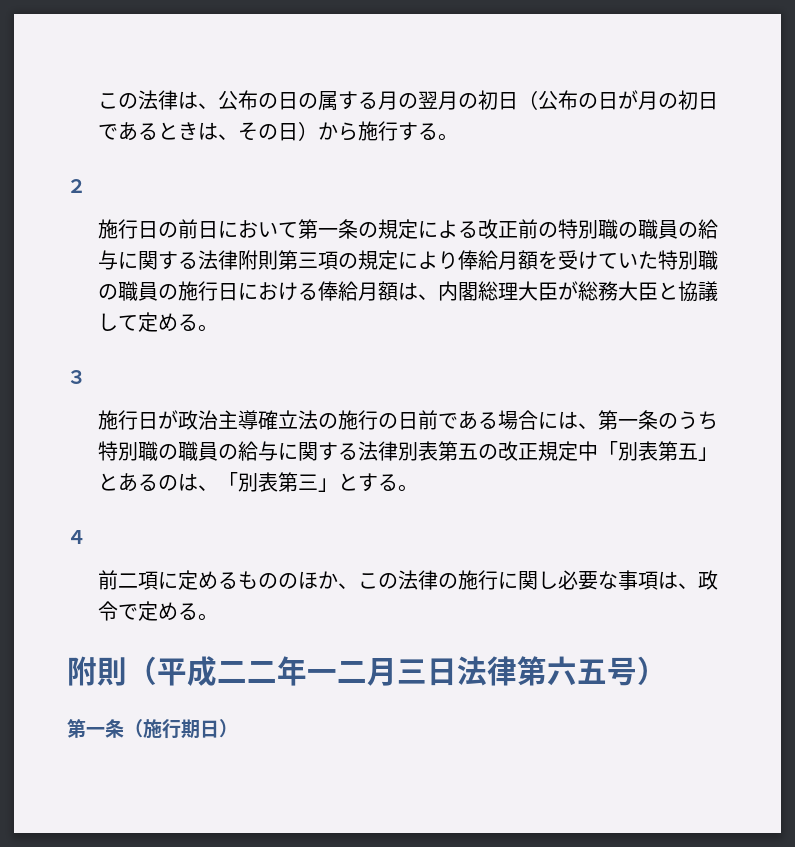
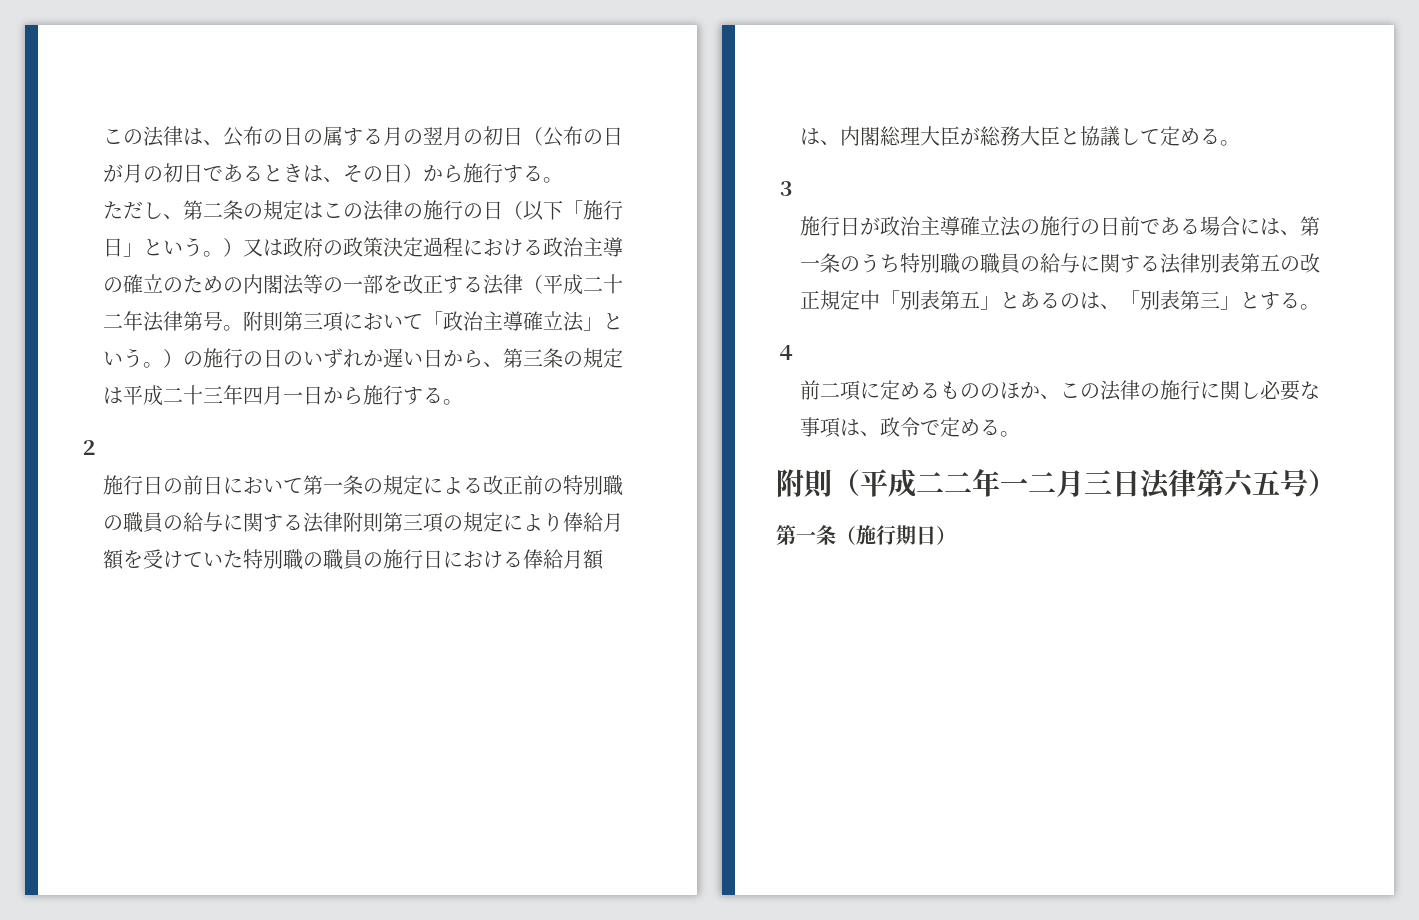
(459, 137) none -> [103,200,624,221] [103,237,624,257] [103,274,624,295] [103,311,624,332] [103,348,624,368] [103,385,464,406] // ただし、第二条の規定はこの法律の施行の日（以下「施行日」という。）又は政府の政策決定過程における政治主導の確立のための内閣法等の一部を改正する法律（平成二十二年法律第号。附則第三項において「政治主導確立法」という。）の施行の日のいずれか遅い日から、第三条の規定は平成二十三年四月一日から施行する。

